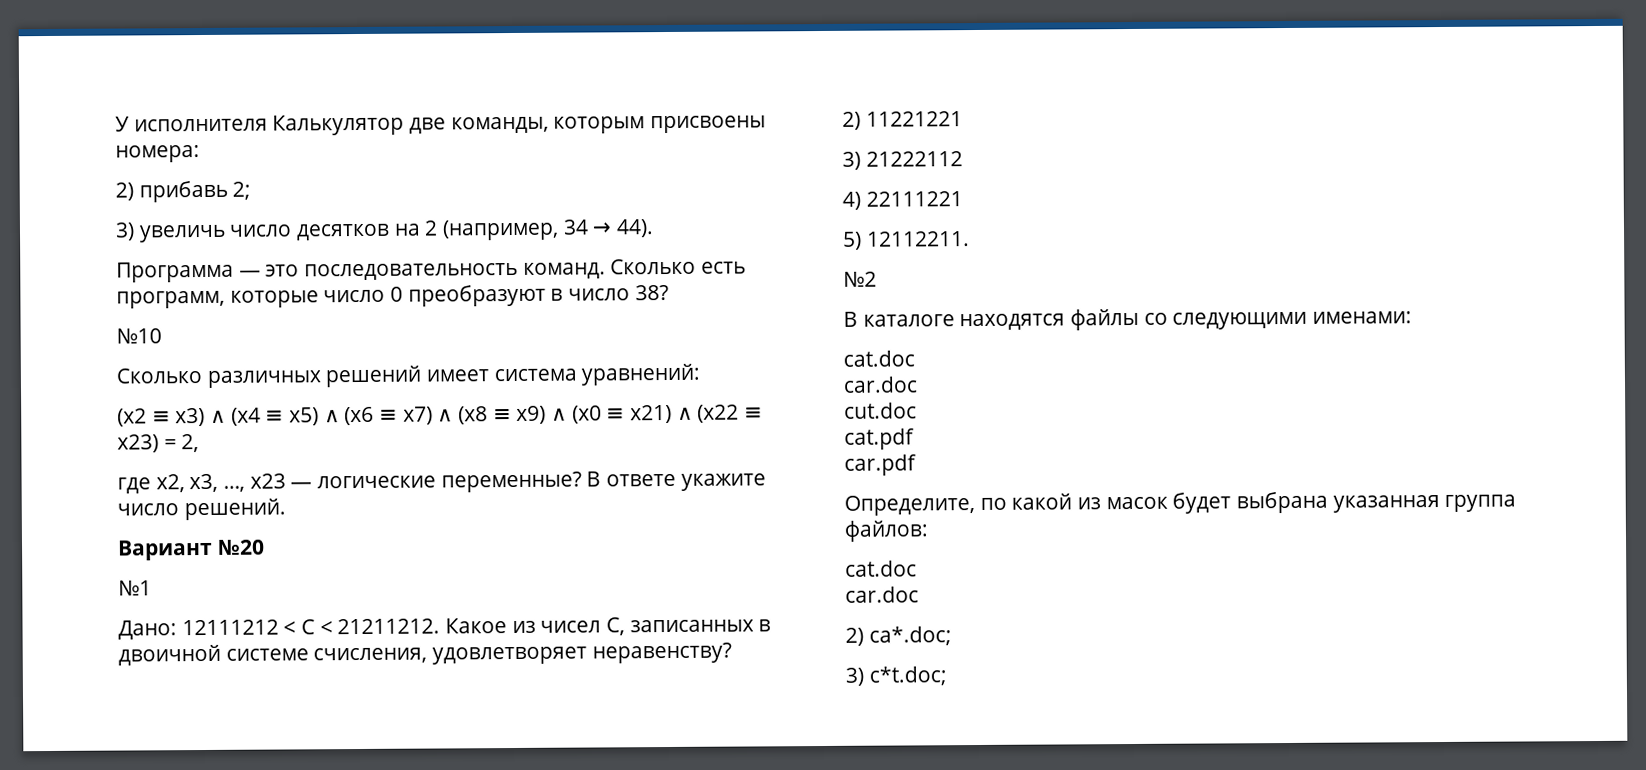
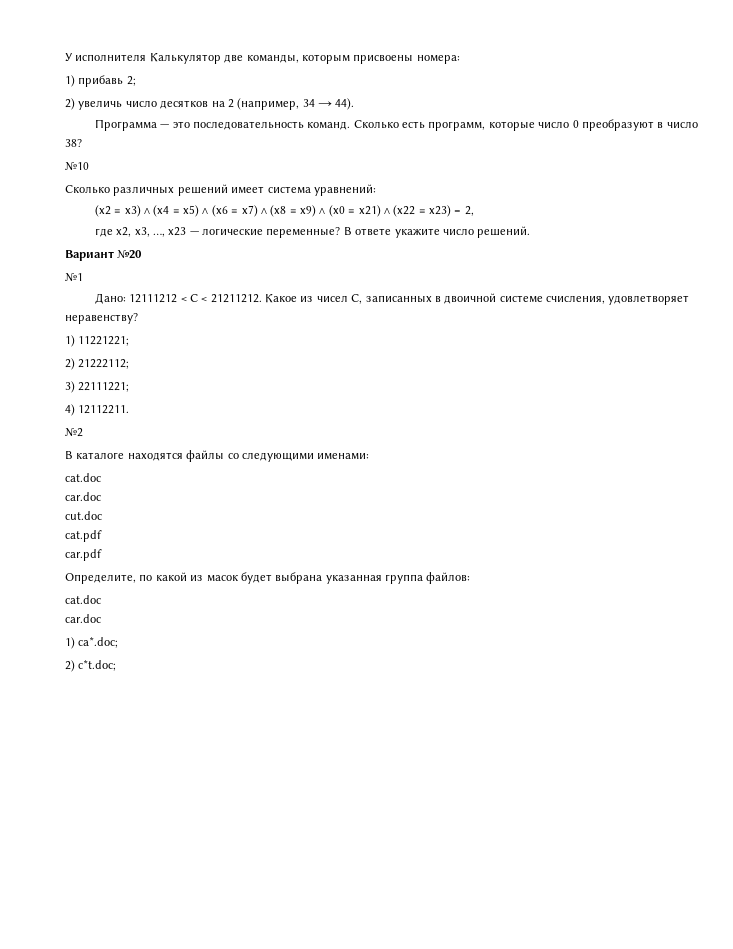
[115,182,134,201] 2) -> [65,75,75,87] 1)
[115,222,135,241] 3) -> [65,98,75,110] 2)
[842,111,963,130] [842,151,963,170] // 2) 11221221 // 3) 21222112 -> [65,335,130,347] [65,358,130,370] [65,381,130,393] // 1) 11221221; // 2) 21222112; // 3) 22111221;
[865,191,963,207] [843,231,862,250] 22111221 // 5) -> (75, 410) none
[845,627,864,646] 2) -> [65,637,75,649] 1)
[845,667,864,686] 3) -> [65,660,75,672] 2)

